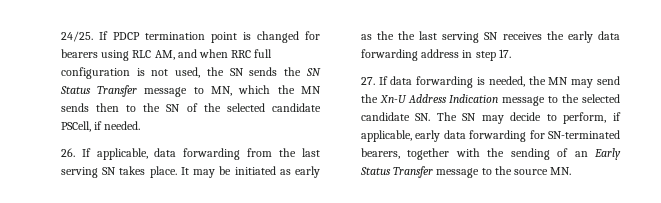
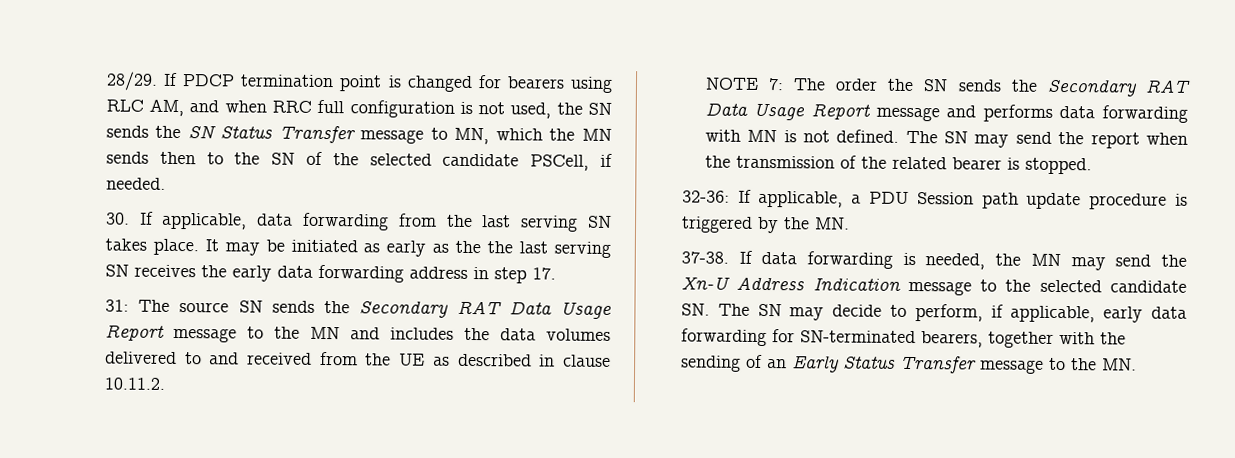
[60,31,93,42] 24/25. -> [105,71,158,91] 28/29.
[60,148,75,157] 26. -> [105,212,130,225] 30.
[360,77,375,85] 27. -> [104,299,612,319] [104,324,611,343] [104,351,611,367] [103,377,165,390] [704,77,1191,97] [704,102,1188,123] [704,129,1188,149] [704,155,1092,175] [681,189,1188,210] [680,216,850,234] [680,251,729,264] 31: The source SN sends the Secondary RAT Data Usage Report message to the MN and includes the data volumes delivered to and received from the UE as described in clause 10.11.2. // NOTE 7: The order the SN sends the Secondary RAT Data Usage Report message and performs data forwarding with MN is not defined. The SN may send the report when the transmission of the related bearer is stopped. // 32-36: If applicable, a PDU Session path update procedure is triggered by the MN. // 37-38.
[514,169,549,175] source -> (1097, 364) none

